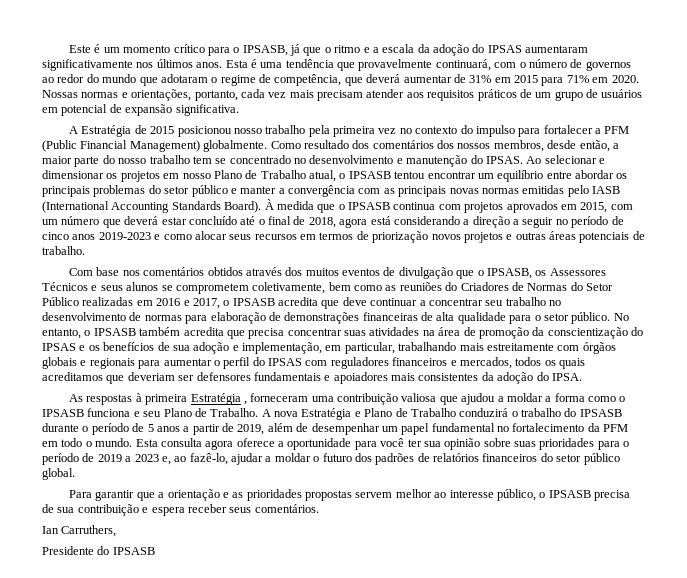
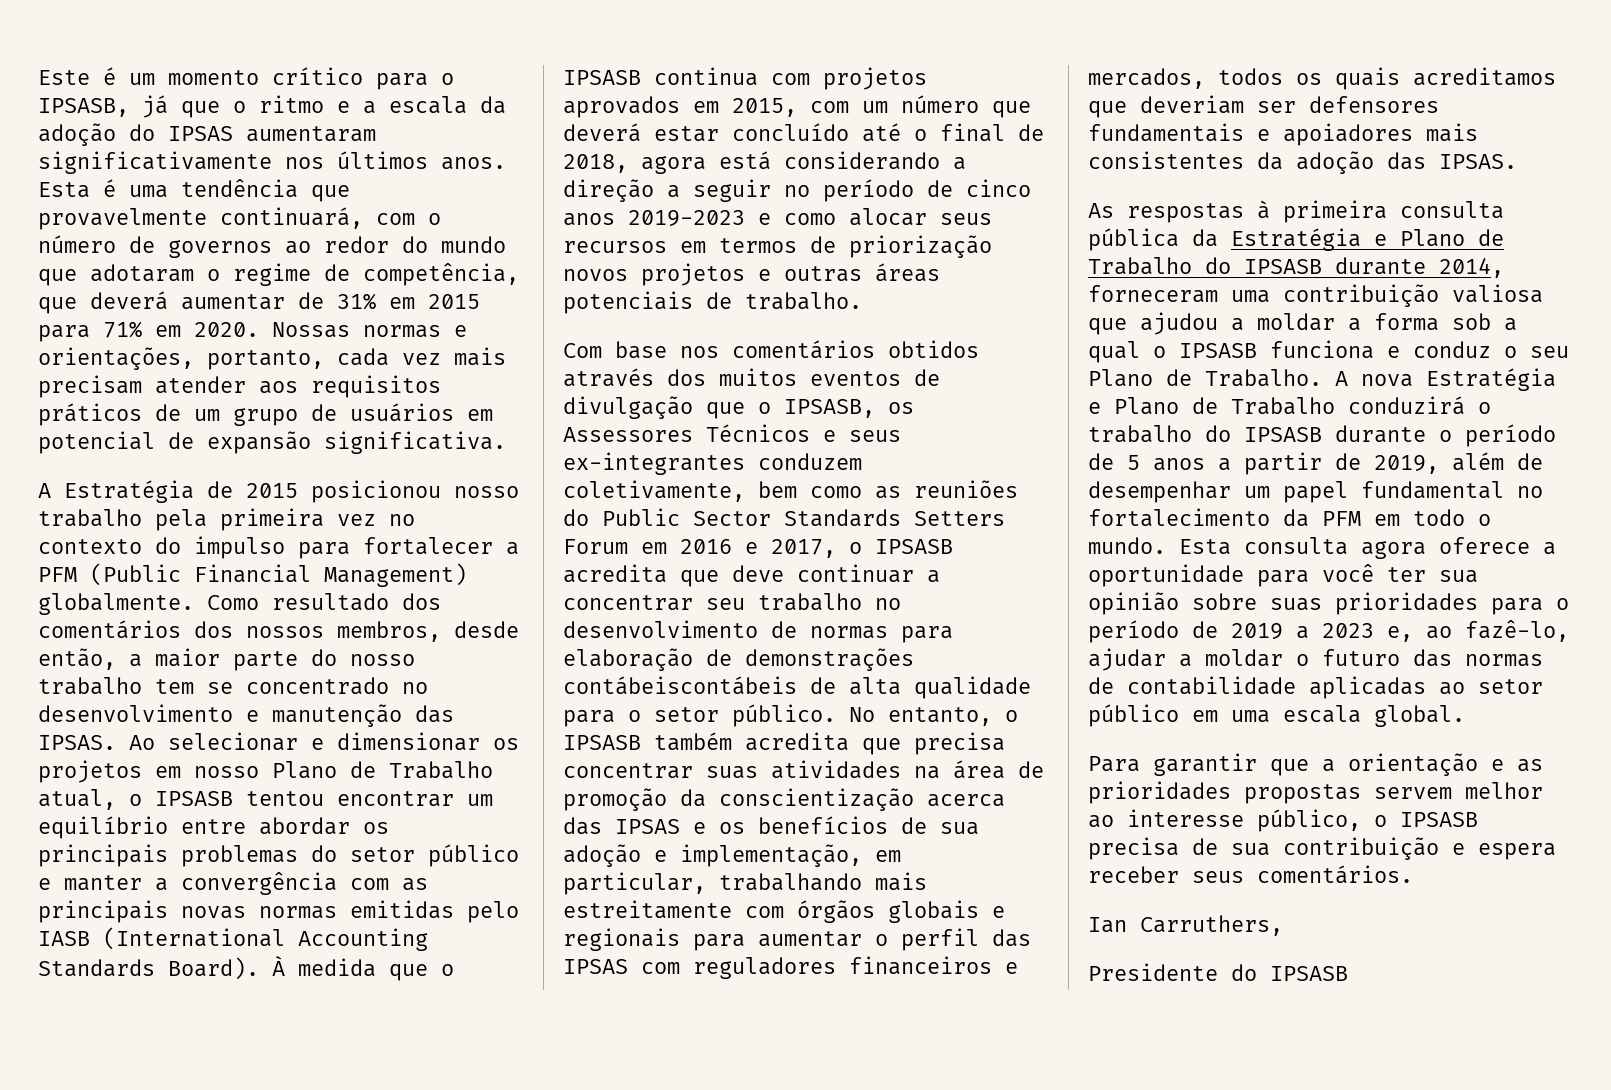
[470,155,483,164] do -> [415,705,454,723] das
[126,282,249,294] alunos se comprometem -> [563,452,862,475] ex-integrantes conduzem
[460,282,613,291] [42,297,134,306] Criadores de Normas do Setor Público realizadas -> [602,508,1005,527] [563,539,628,554] Public Sector Standards Setters Forum
[362,312,418,321] financeiras -> [563,676,797,695] contábeiscontábeis
[631,327,643,336] do -> [927,794,1005,807] [563,817,602,835] acerca das
[252,357,265,366] do -> [992,929,1031,947] das
[536,372,582,381] do IPSA. -> [1387,152,1517,170] das IPSAS.
[190,393,247,405] Estratégia , -> [1400,201,1504,219] [1088,228,1504,251] [1088,257,1504,278] consulta pública da Estratégia e Plano de Trabalho do IPSASB durante 2014,
[588,396,617,402] como -> [1452,313,1517,331] [1088,341,1140,363] sob a qual
(140, 414) none -> [1413,341,1517,358] conduz o
[354,453,620,465] dos padrões de relatórios financeiros do setor público -> [1413,649,1543,667] [1088,676,1543,699] [1088,704,1361,727] das normas de contabilidade aplicadas ao setor público em uma escala

